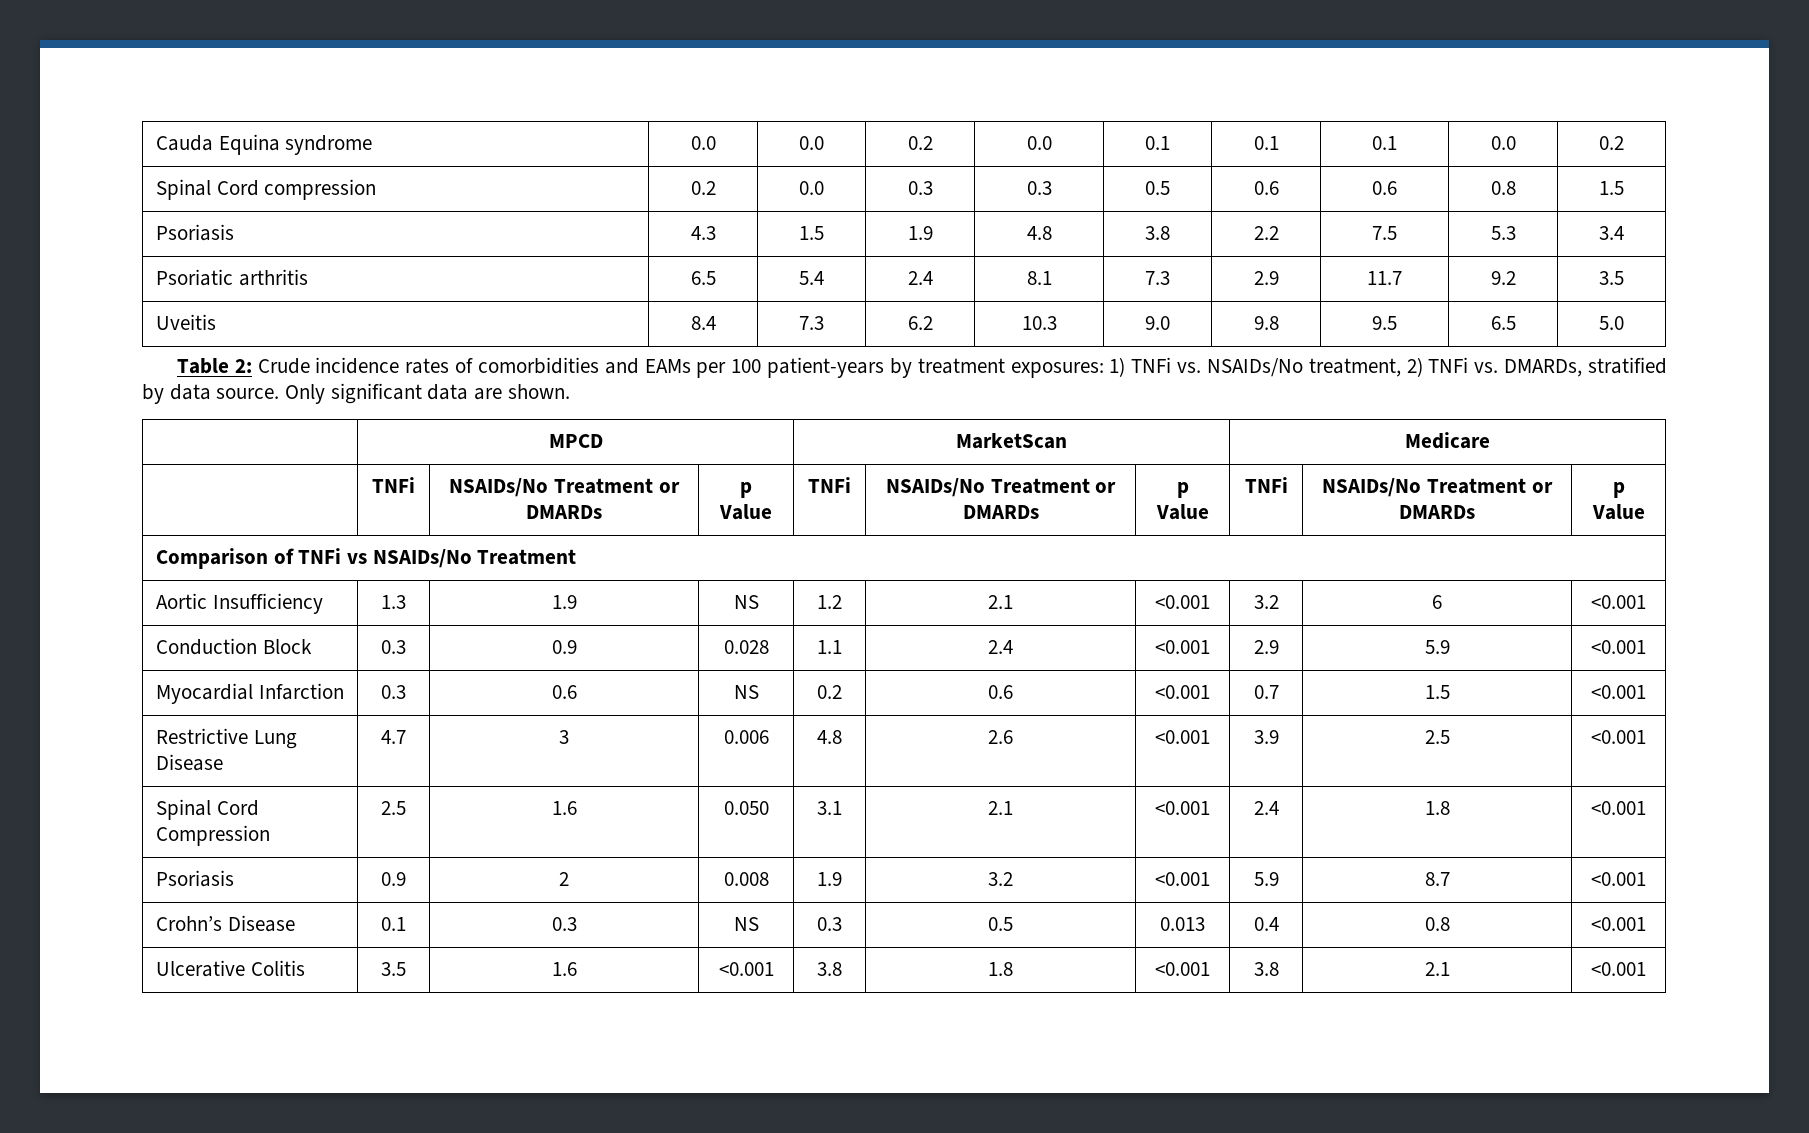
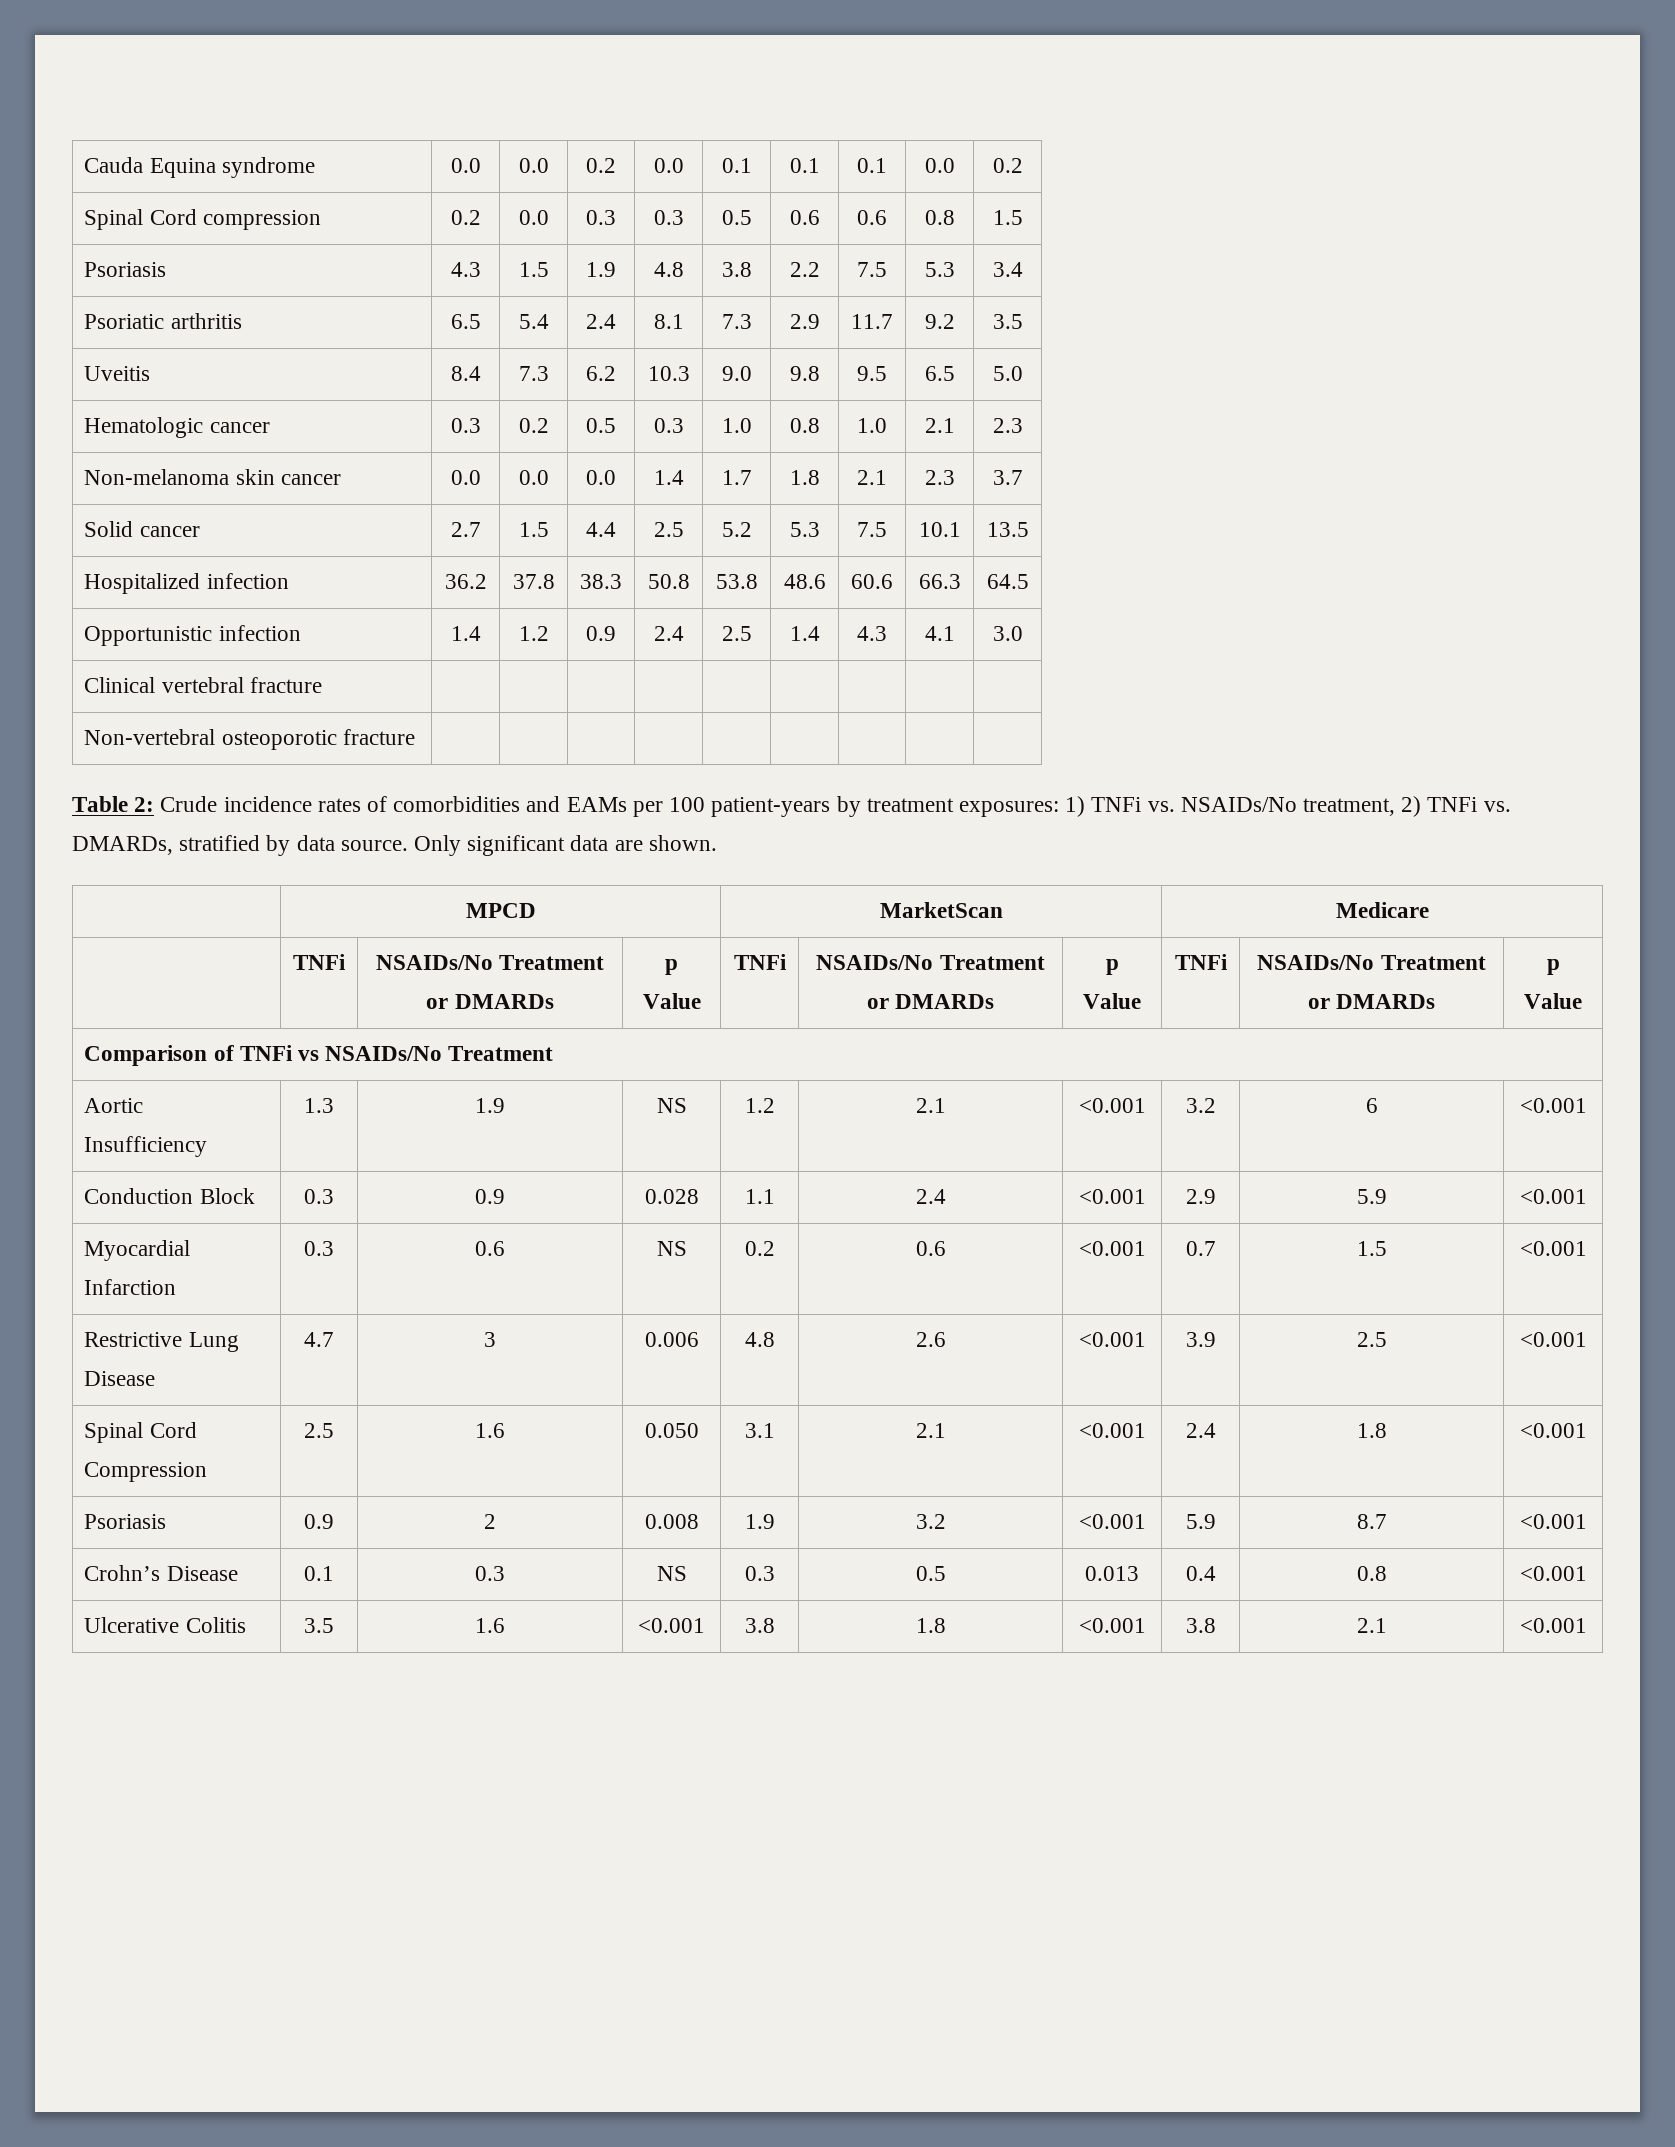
(1624, 323) none -> [84,417,270,438] [450,418,481,433] [518,418,549,433] [586,418,616,433] [653,418,684,433] [721,418,752,433] [789,418,820,433] [857,418,887,433] [924,418,955,433] [992,418,1023,433] [84,469,341,485] [450,470,481,485] [518,470,549,485] [586,470,616,485] [653,470,684,485] [721,470,752,485] [789,470,820,485] [857,470,887,485] [924,470,955,485] [992,470,1023,485] [84,521,200,537] [450,522,481,537] [518,522,549,537] [586,522,616,537] [653,522,684,537] [721,522,752,537] [789,522,820,537] [857,522,887,537] [918,522,961,537] [986,522,1029,537] [84,573,289,594] [444,574,487,589] [512,574,555,589] [580,574,622,589] [647,574,690,589] [715,574,758,589] [783,574,826,589] [851,574,893,589] [918,574,961,589] [986,574,1029,589] [84,625,301,646] [450,626,481,641] [518,626,549,641] [586,626,616,641] [653,626,684,641] [721,626,752,641] [789,626,820,641] [857,626,887,641] [924,626,955,641] [992,626,1023,641] [84,677,322,693] [84,729,415,750] // Hematologic cancer | 0.3 | 0.2 | 0.5 | 0.3 | 1.0 | 0.8 | 1.0 | 2.1 | 2.3 // Non-melanoma skin cancer | 0.0 | 0.0 | 0.0 | 1.4 | 1.7 | 1.8 | 2.1 | 2.3 | 3.7 // Solid cancer | 2.7 | 1.5 | 4.4 | 2.5 | 5.2 | 5.3 | 7.5 | 10.1 | 13.5 // Hospitalized infection | 36.2 | 37.8 | 38.3 | 50.8 | 53.8 | 48.6 | 60.6 | 66.3 | 64.5 // Opportunistic infection | 1.4 | 1.2 | 0.9 | 2.4 | 2.5 | 1.4 | 4.3 | 4.1 | 3.0 // Clinical vertebral fracture | | | | | | | | | // Non-vertebral osteoporotic fracture | | | | | | | | |

